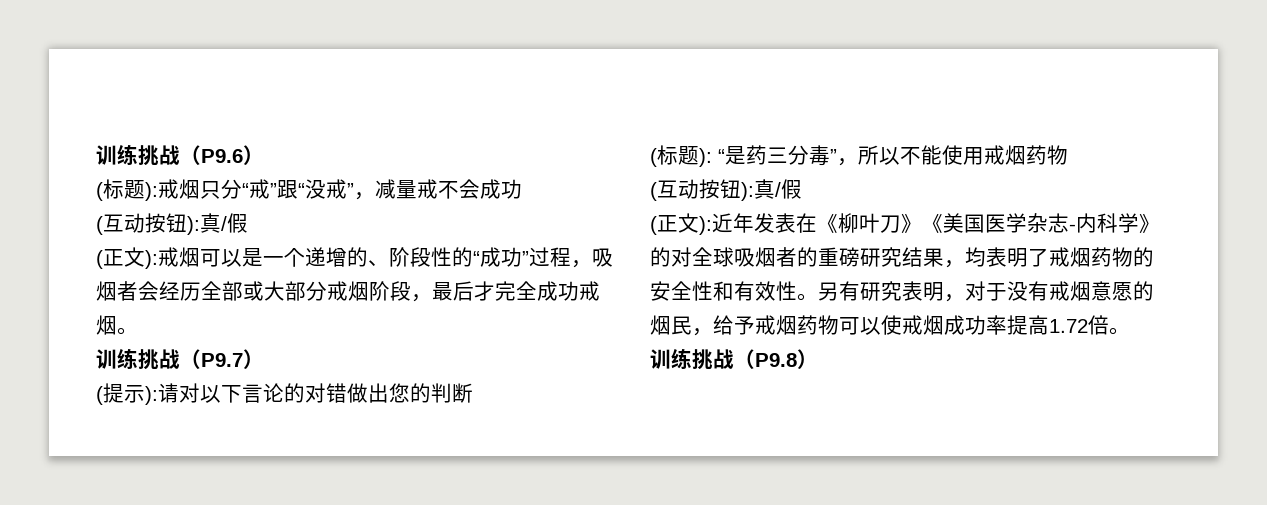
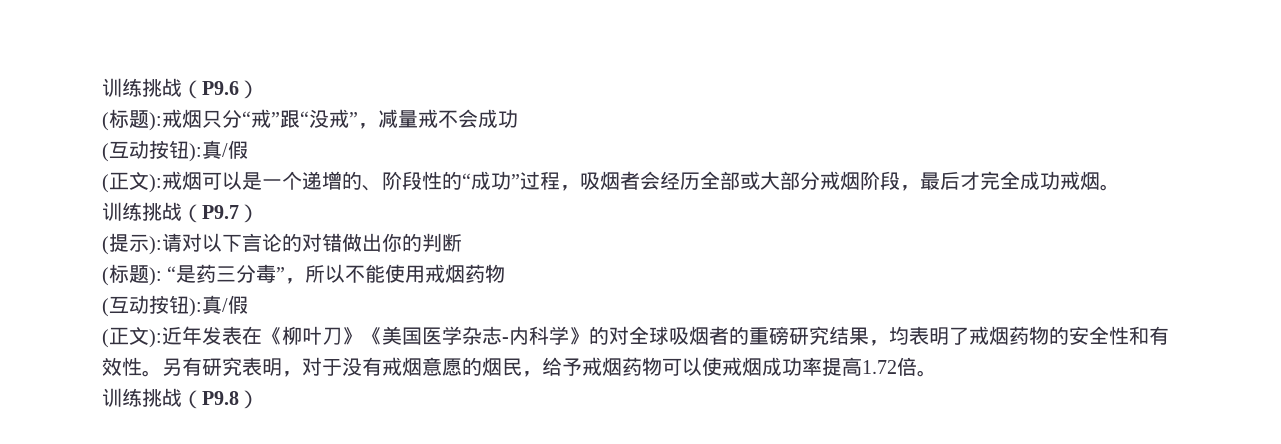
[389,383,410,403] 您 -> [382,233,402,252] 你

